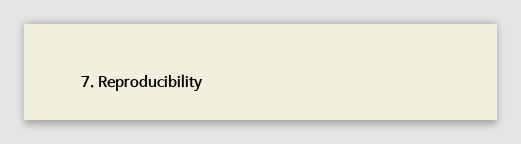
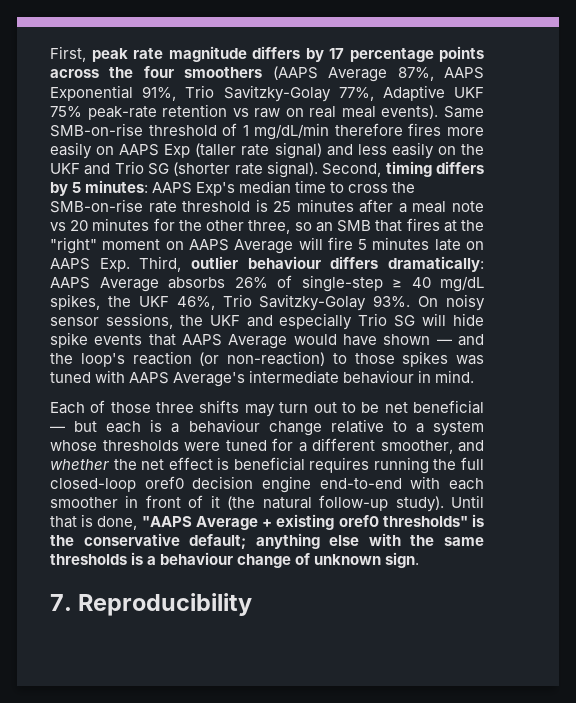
(81, 82) none -> [50,46,484,62] [50,66,485,82] [50,85,485,102] [50,104,484,120] [50,123,484,140] [50,142,484,159] [50,161,484,178] [50,180,416,196] [50,199,484,213] [50,218,484,234] [50,237,485,254] [50,256,485,272] [50,275,484,292] [50,294,485,311] [50,313,485,330] [50,332,484,349] [50,351,484,367] [50,370,475,387] [50,400,485,417] [50,419,485,436] [50,438,484,454] [50,457,484,474] [50,476,485,493] [50,495,485,512] [50,514,485,530] [50,533,484,549] [50,552,420,568] First, peak rate magnitude differs by 17 percentage points across the four smoothers (AAPS Average 87%, AAPS Exponential 91%, Trio Savitzky-Golay 77%, Adaptive UKF 75% peak-rate retention vs raw on real meal events). Same SMB-on-rise threshold of 1 mg/dL/min therefore fires more easily on AAPS Exp (taller rate signal) and less easily on the UKF and Trio SG (shorter rate signal). Second, timing differs by 5 minutes: AAPS Exp's median time to cross the SMB-on-rise rate threshold is 25 minutes after a meal note vs 20 minutes for the other three, so an SMB that fires at the "right" moment on AAPS Average will fire 5 minutes late on AAPS Exp. Third, outlier behaviour differs dramatically: AAPS Average absorbs 26% of single-step ≥ 40 mg/dL spikes, the UKF 46%, Trio Savitzky-Golay 93%. On noisy sensor sessions, the UKF and especially Trio SG will hide spike events that AAPS Average would have shown — and the loop's reaction (or non-reaction) to those spikes was tuned with AAPS Average's intermediate behaviour in mind. // Each of those three shifts may turn out to be net beneficial — but each is a behaviour change relative to a system whose thresholds were tuned for a different smoother, and whether the net effect is beneficial requires running the full closed-loop oref0 decision engine end-to-end with each smoother in front of it (the natural follow-up study). Until that is done, "AAPS Average + existing oref0 thresholds" is the conservative default; anything else with the same thresholds is a behaviour change of unknown sign. //

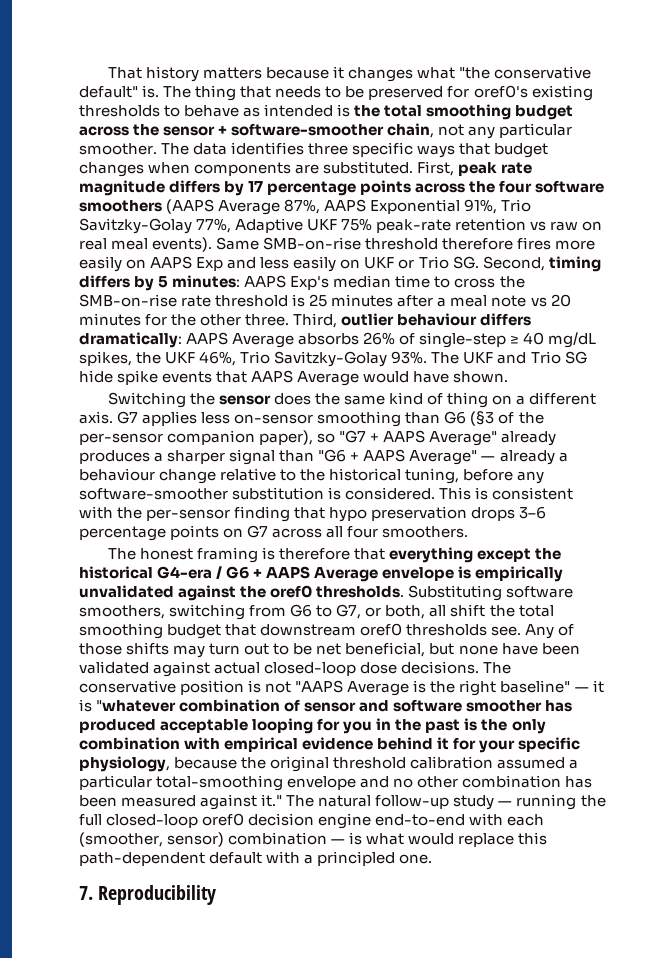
(50, 54) none -> [107,66,591,82] [79,85,593,101] [79,104,574,120] [79,123,573,139] [79,142,549,158] [79,161,414,177] That history matters because it changes what "the conservative default" is. The thing that needs to be preserved for oref0's existing thresholds to behave as intended is the total smoothing budget across the sensor + software-smoother chain, not any particular smoother. The data identifies three specific ways that budget changes when components are substituted.
(174, 72) none -> [535,180,605,193] software
[222,123,330,140] of 1 mg/dL/min -> (439, 244) none
[195,142,322,159] (taller rate signal) -> (224, 264) none
[460,144,484,155] [50,161,318,178] the UKF and Trio SG (shorter rate signal). -> [364,256,479,269] UKF or Trio SG.
[248,218,484,234] [50,237,485,254] [50,258,130,272] three, so an SMB that fires at the "right" moment on AAPS Average will fire 5 minutes late on AAPS Exp. -> [245,314,290,326] three.
[418,294,485,311] [50,313,447,330] On noisy sensor sessions, the UKF and especially Trio SG will -> [431,351,587,364] The UKF and Trio SG
[383,334,484,346] [50,351,484,367] [50,370,475,387] [50,402,85,414] shown — and the loop's reaction (or non-reaction) to those spikes was tuned with AAPS Average's intermediate behaviour in mind. // Each -> [453,371,509,383] [107,392,597,408] [79,411,544,427] [79,430,557,446] [79,449,568,465] [79,468,545,484] [79,487,574,500] [79,506,547,522] [79,525,469,541] [107,547,561,563] [79,566,564,582] [79,585,574,601] [79,604,554,620] [79,623,555,639] shown. // Switching the sensor does the same kind of thing on a different axis. G7 applies less on-sensor smoothing than G6 (§3 of the per-sensor companion paper), so "G7 + AAPS Average" already produces a sharper signal than "G6 + AAPS Average" — already a behaviour change relative to the historical tuning, before any software-smoother substitution is considered. This is consistent with the per-sensor finding that hypo preservation drops 3–6 percentage points on G7 across all four smoothers. // The honest framing is therefore that everything except the historical G4-era / G6 + AAPS Average envelope is empirically unvalidated against the oref0 thresholds. Substituting software smoothers, switching from G6 to G7, or both, all shift the total smoothing budget that downstream oref0 thresholds see. Any
[156,402,195,413] three -> (122, 649) none
[413,400,485,414] [50,419,485,436] [50,438,484,454] [50,457,370,473] beneficial — but each is a behaviour change relative to a system whose thresholds were tuned for a different smoother, and whether the net effect is beneficial requires -> [345,642,580,657] [79,661,512,677] [79,680,604,696] [79,699,573,712] [79,718,546,734] [79,737,581,753] [79,756,579,772] [79,775,593,791] [79,794,513,810] beneficial, but none have been validated against actual closed-loop dose decisions. The conservative position is not "AAPS Average is the right baseline" — it is "whatever combination of sensor and software smoother has produced acceptable looping for you in the past is the only combination with empirical evidence behind it for your specific physiology, because the original threshold calibration assumed a particular total-smoothing envelope and no other combination has been measured against it." The natural follow-up study —
[50,495,485,512] [50,514,485,530] [50,533,484,549] [50,552,420,568] smoother in front of it (the natural follow-up study). Until that is done, "AAPS Average + existing oref0 thresholds" is the conservative default; anything else with the same thresholds is a behaviour change of unknown sign. -> [79,832,548,847] [79,851,433,866] (smoother, sensor) combination — is what would replace this path-dependent default with a principled one.

